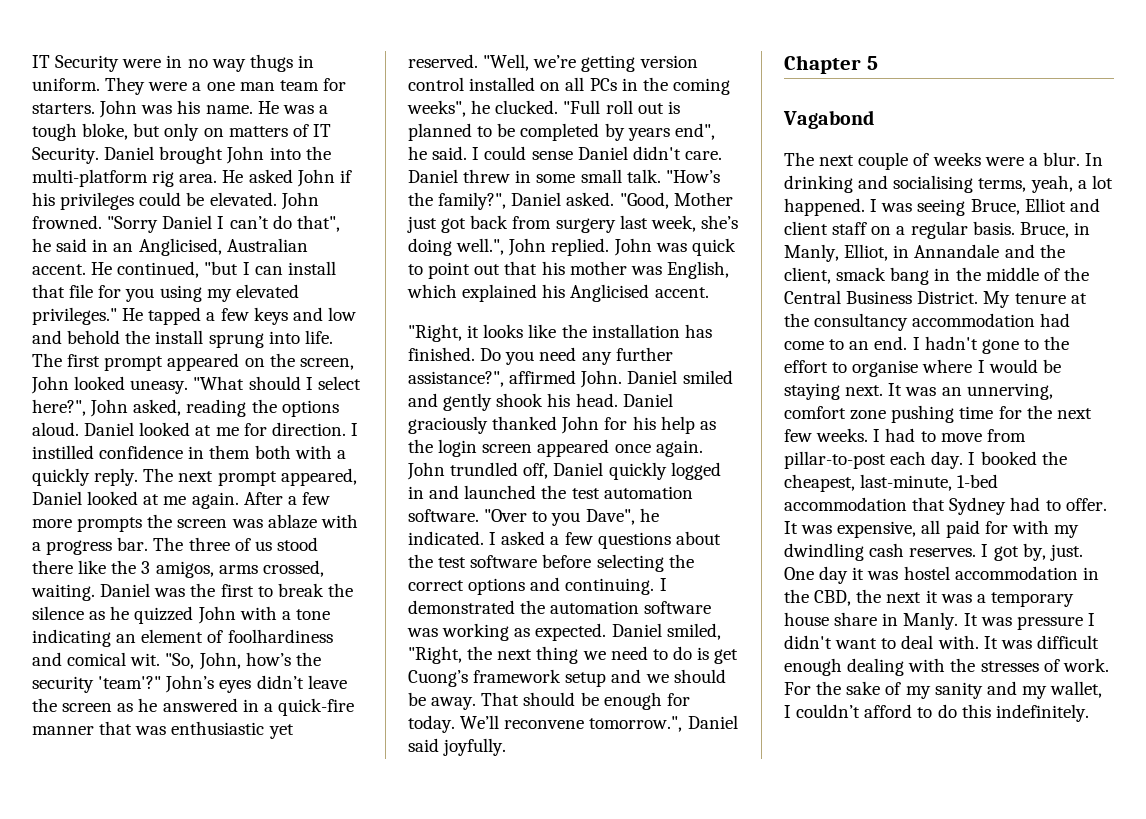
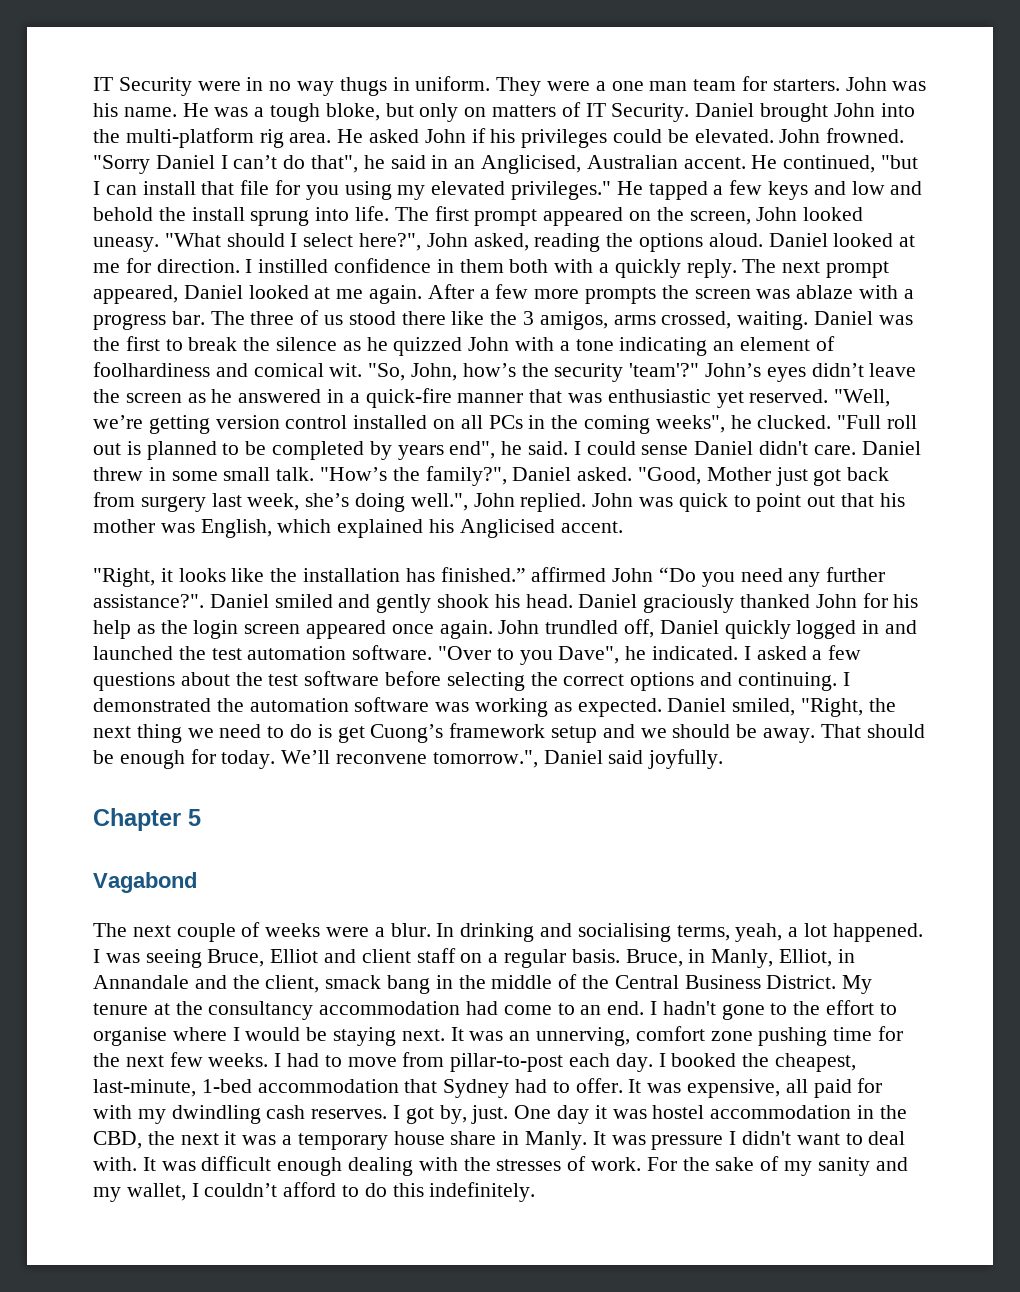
[408,347,502,361] finished. Do -> [440,567,697,582] finished.” affirmed John “Do
[408,370,623,388] assistance?", affirmed John. -> [93,594,204,608] assistance?".

